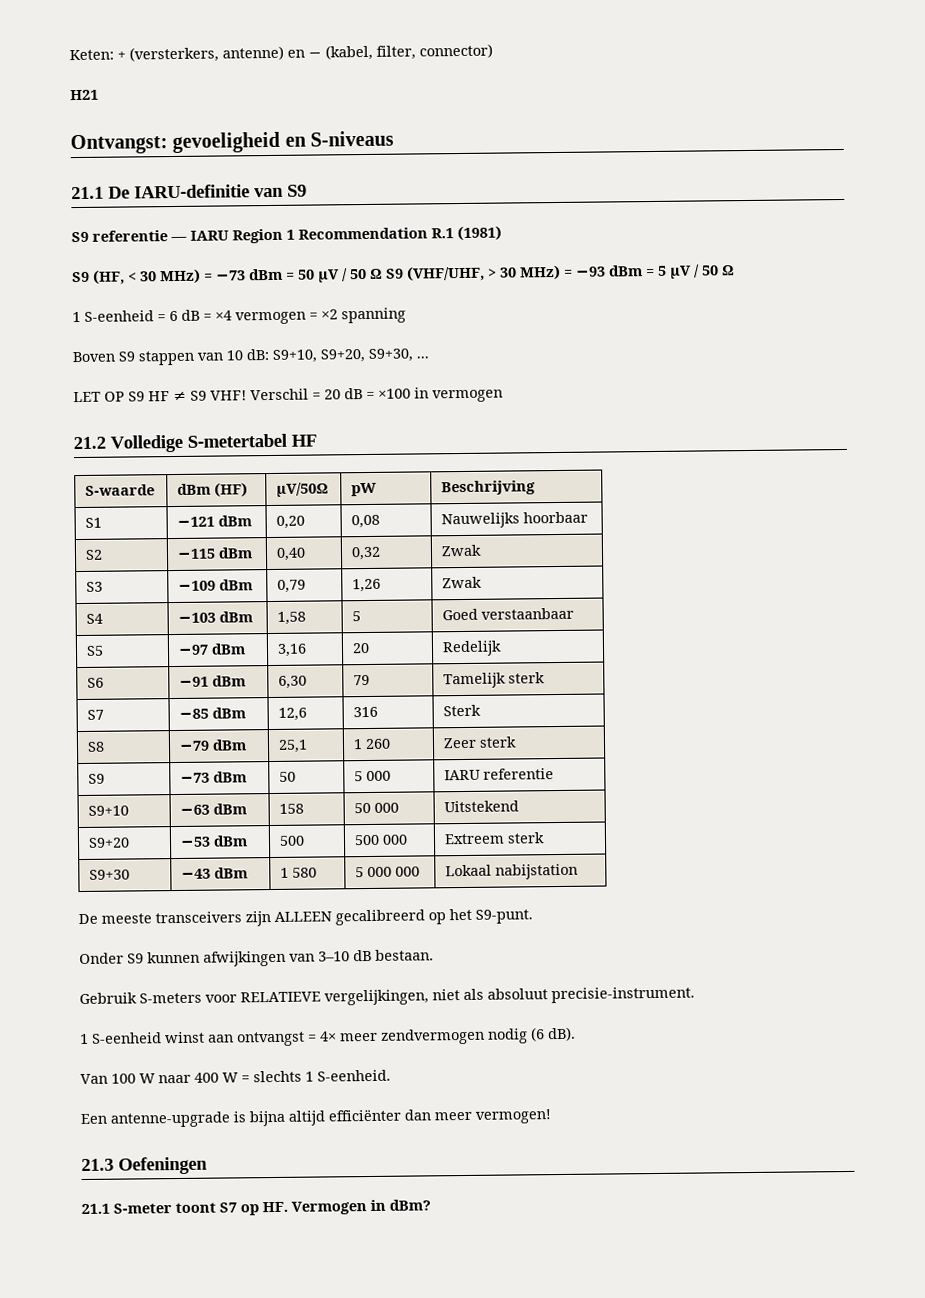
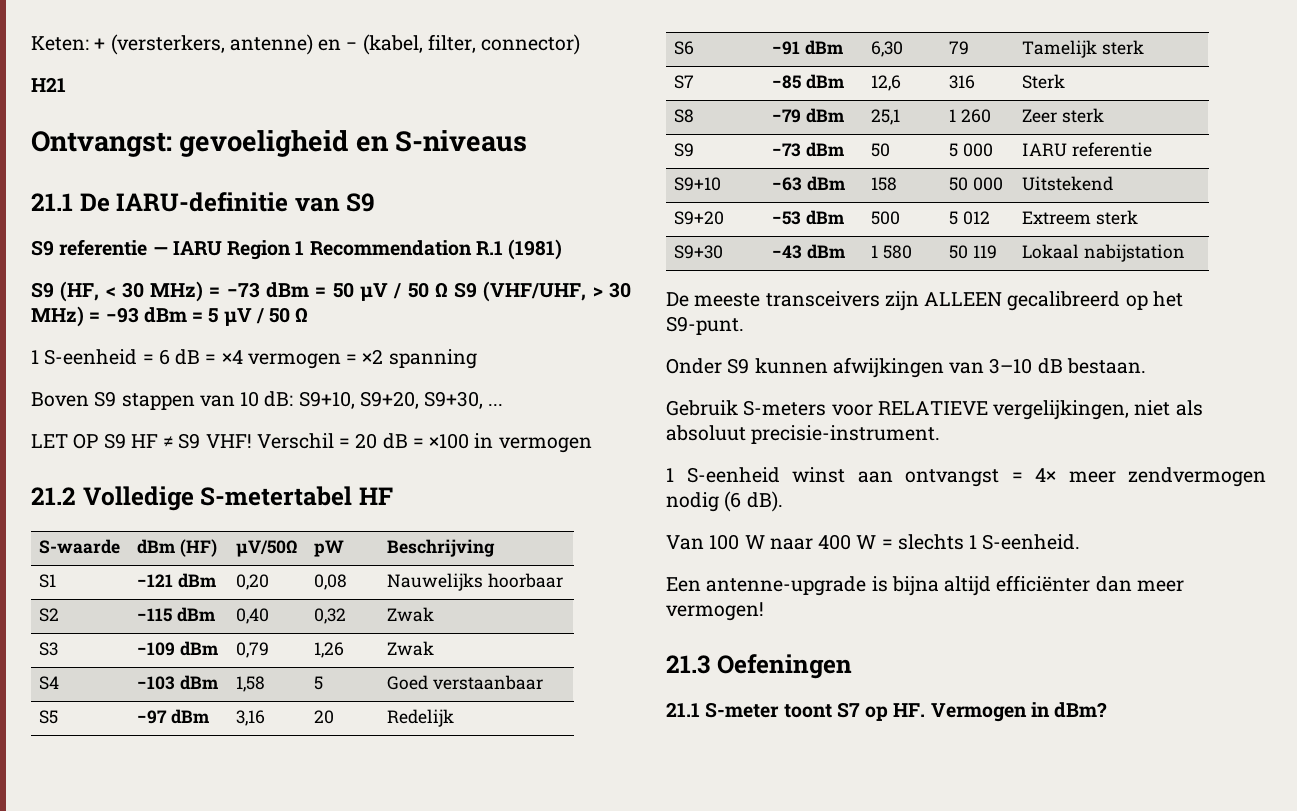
[354,834,409,846] 500 000 -> [949,211,990,225] 5 012
[355,866,421,878] 5 000 000 -> [949,245,997,259] 50 119

